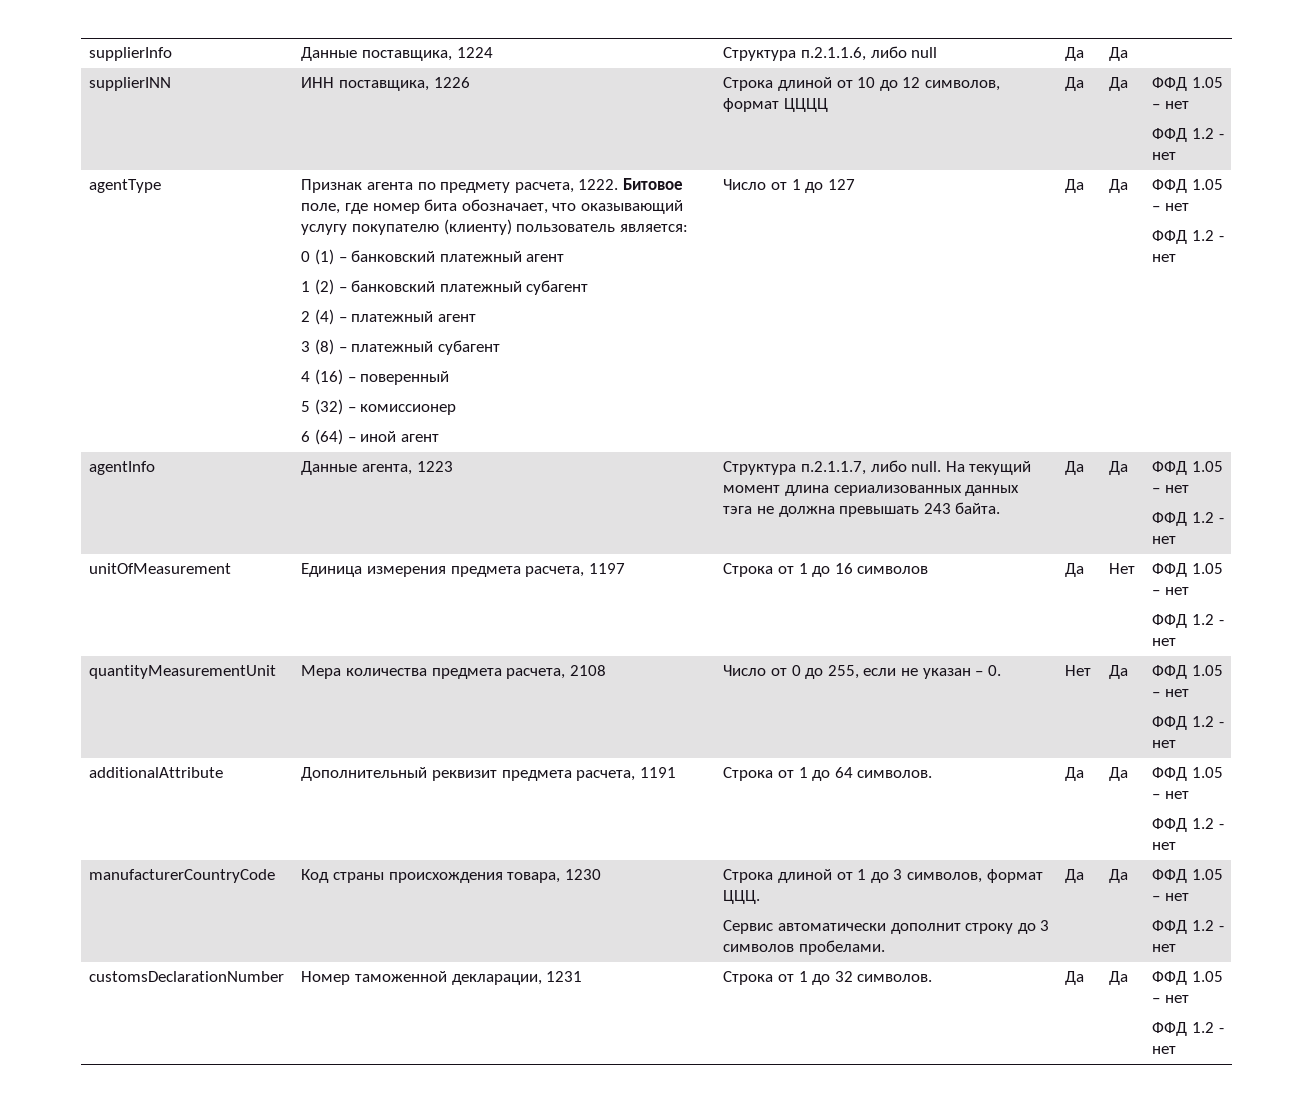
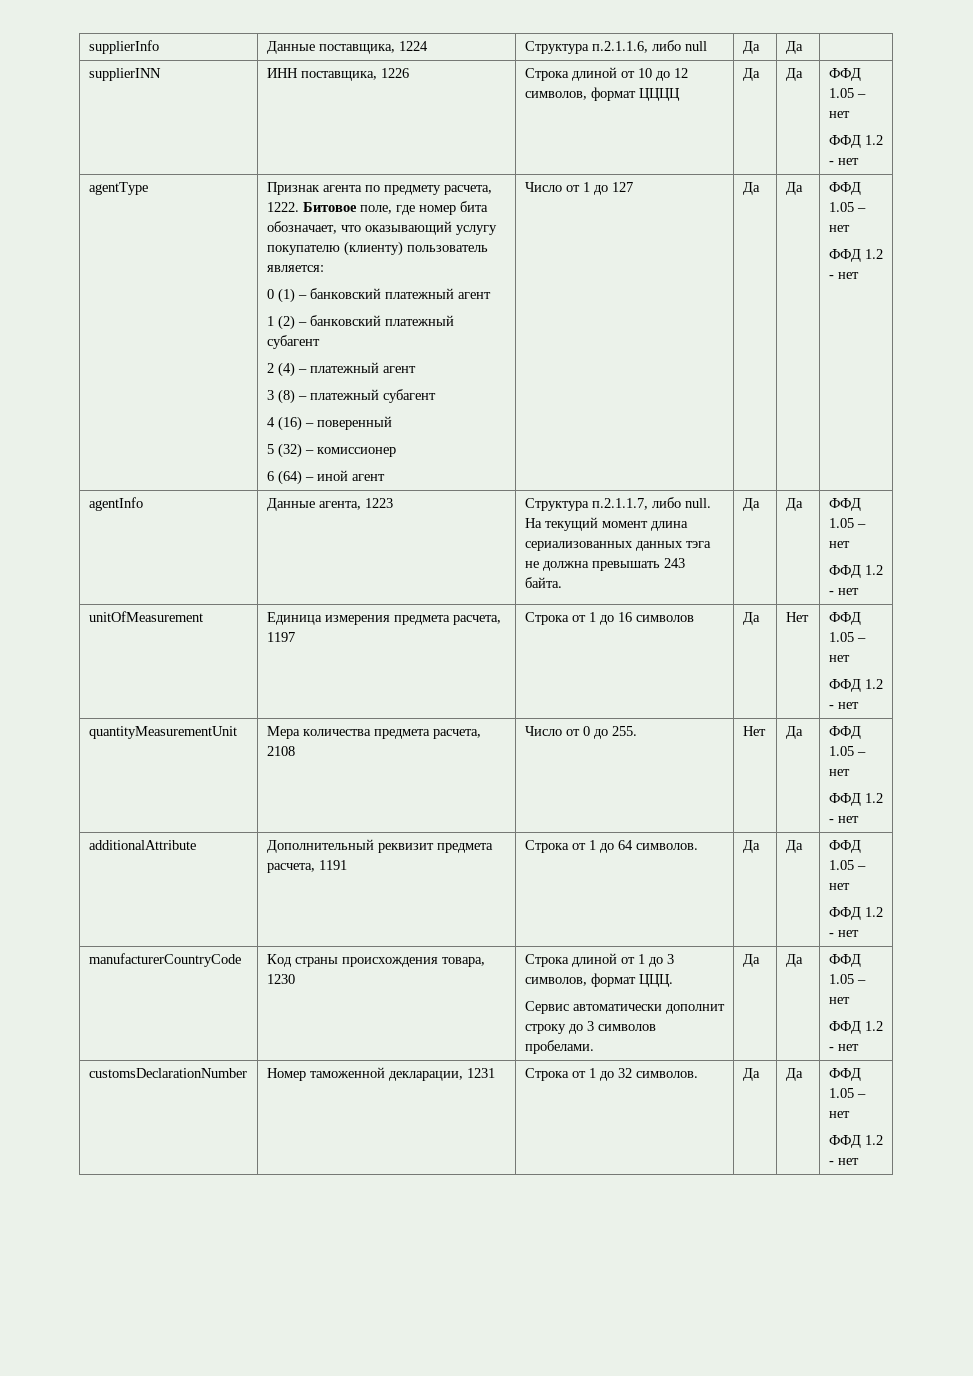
[827,665,1001,679] 255, если не указан – 0. -> [611,726,637,736] 255.

